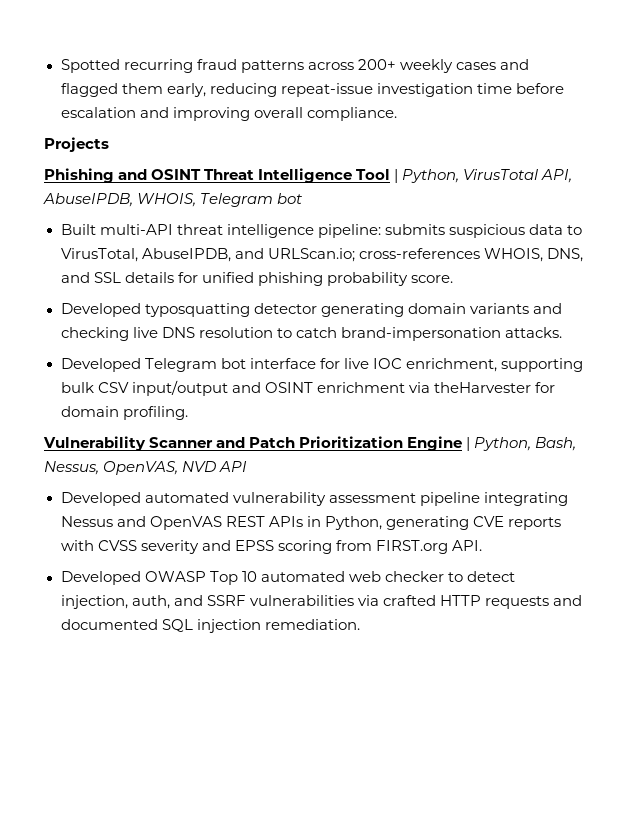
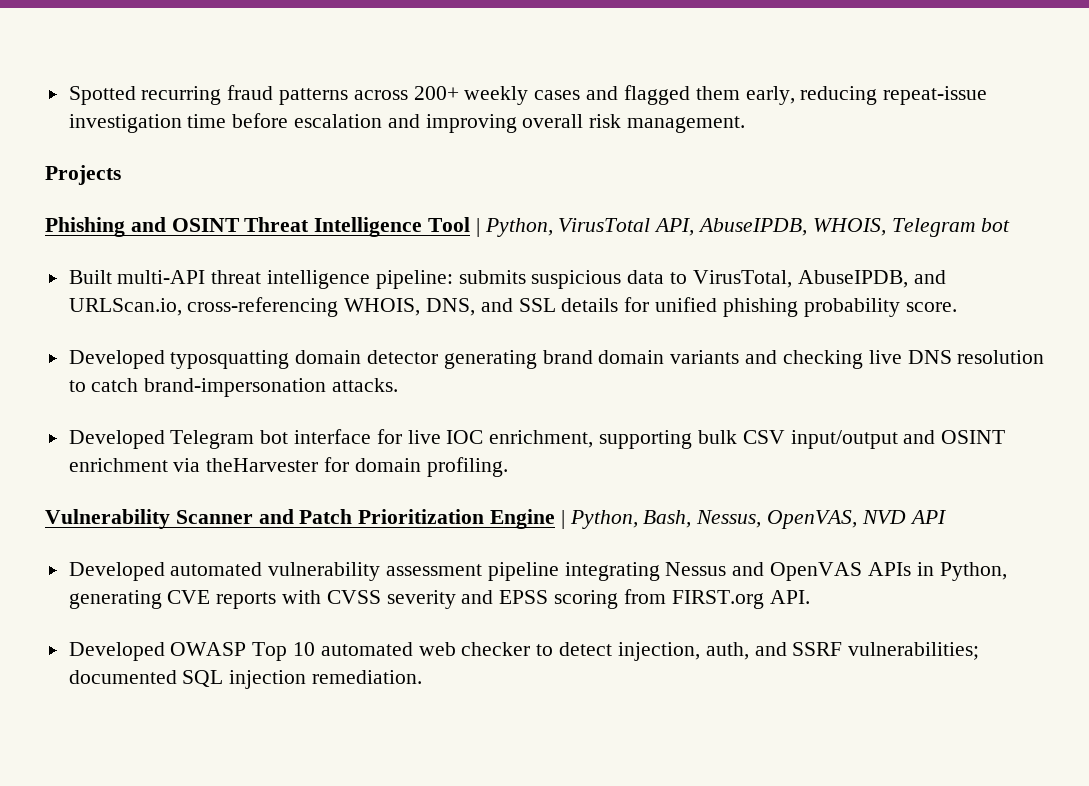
[306,107,397,121] compliance. -> [589,114,746,133] risk management.
[267,248,480,262] URLScan.io; cross-references -> [68,297,339,317] URLScan.io, cross-referencing
(250, 310) none -> [295,350,362,364] domain
(404, 310) none -> [542,350,593,364] brand
[225,516,265,527] REST -> (863, 571) none
[249,595,582,609] vulnerabilities via crafted HTTP requests and -> [848,642,980,660] vulnerabilities;

